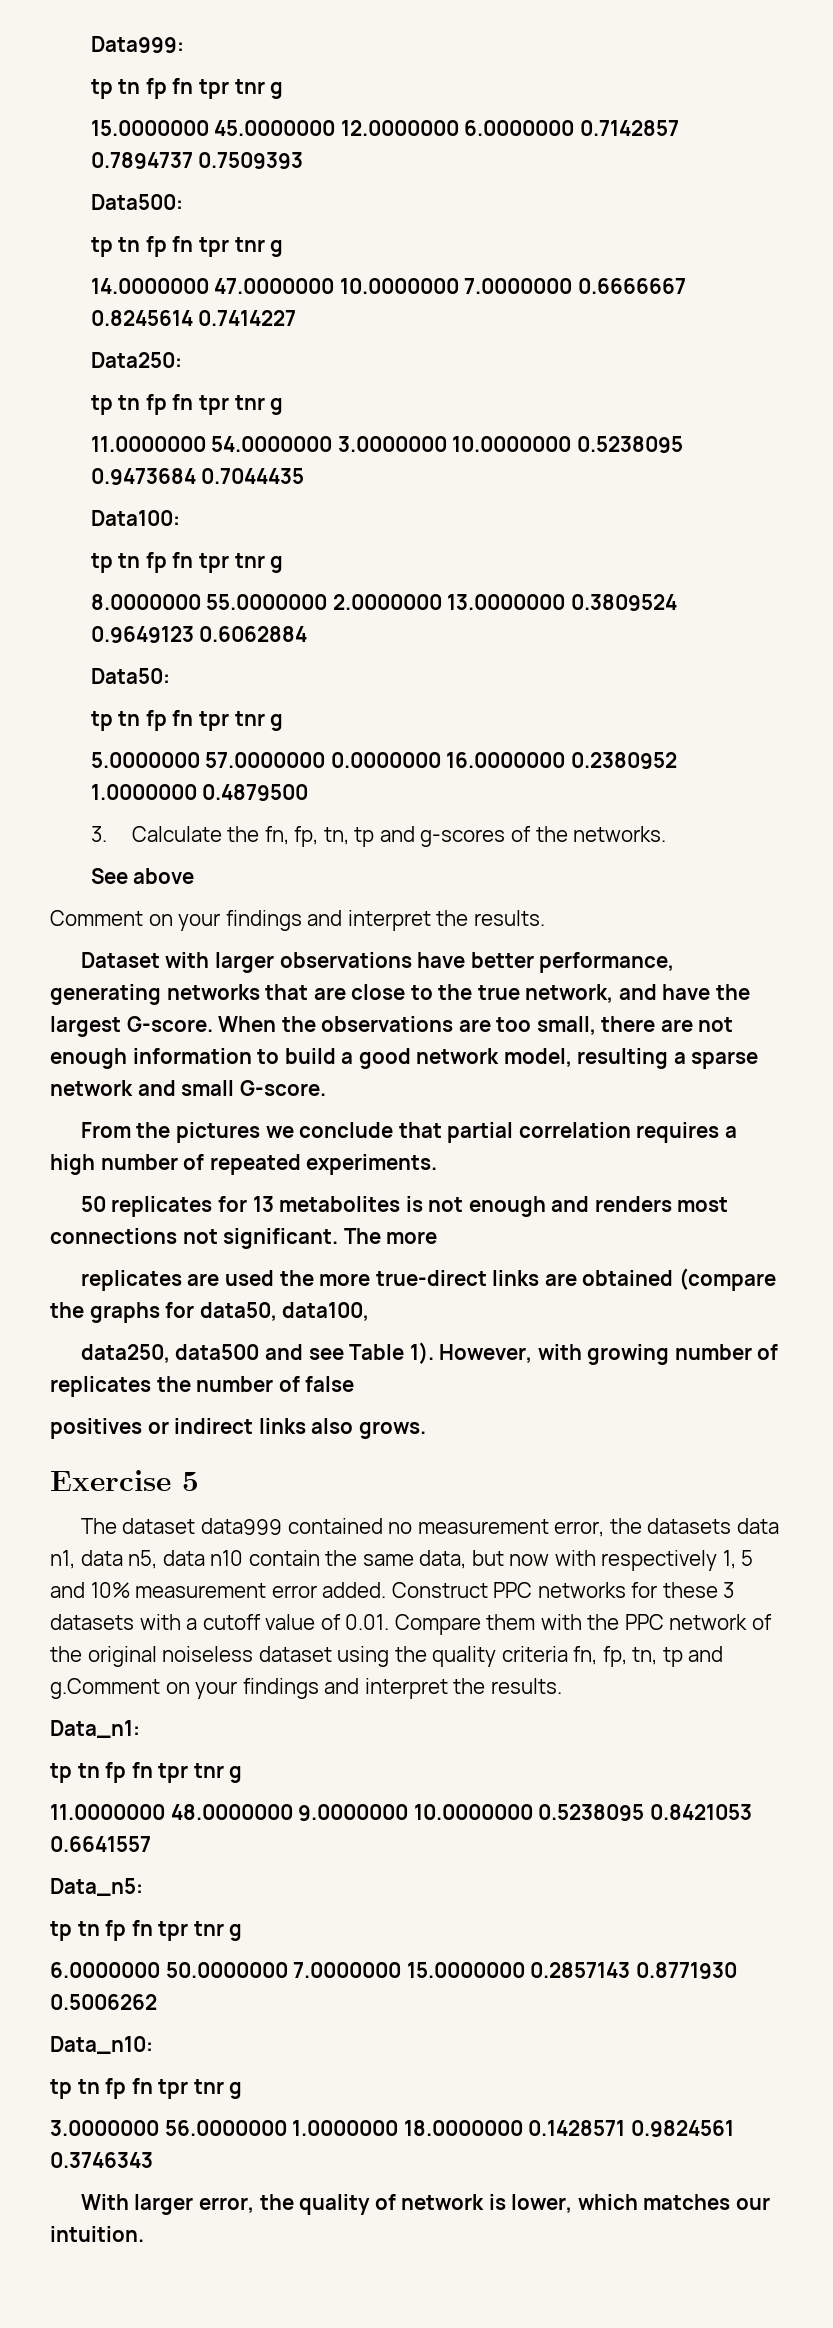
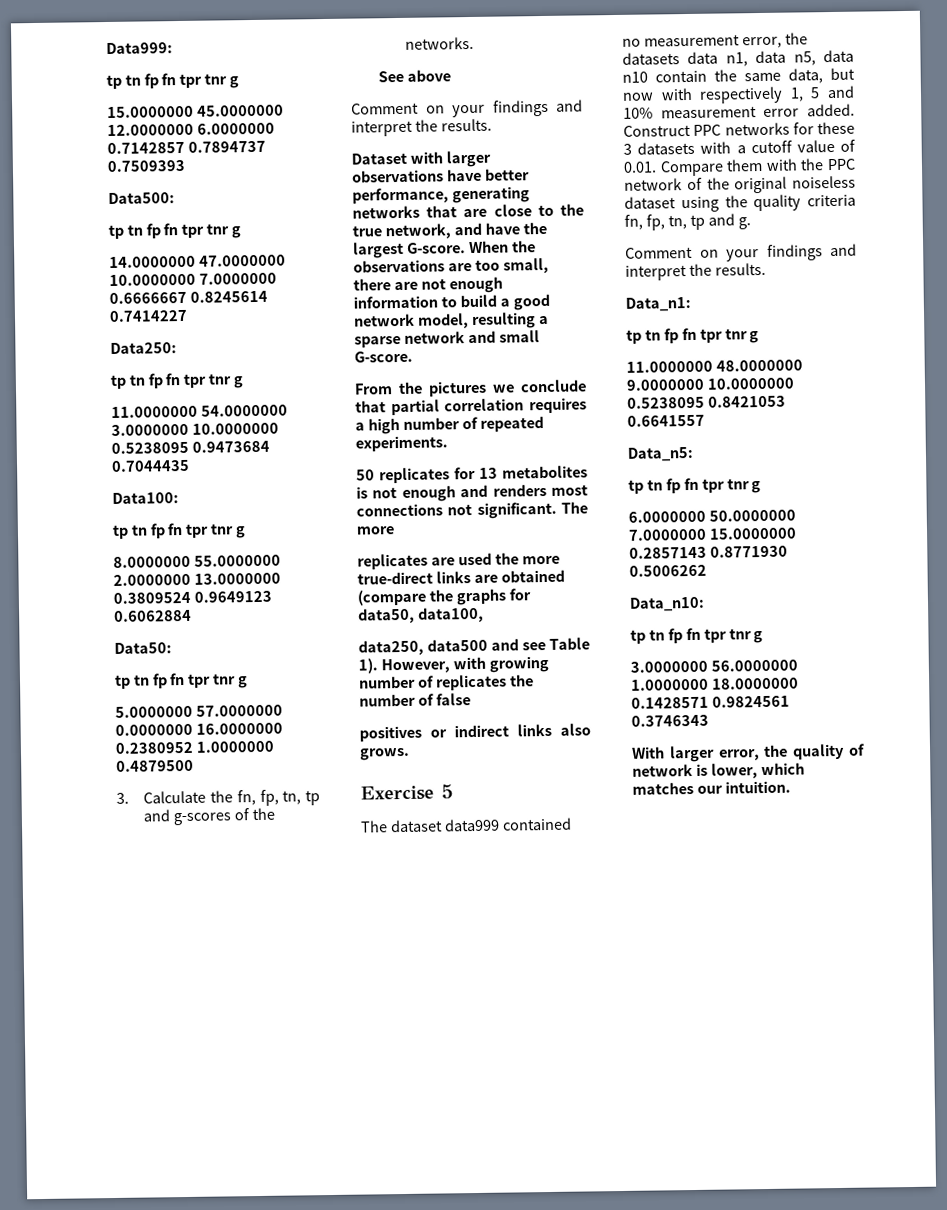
[50,1678,160,1699] g.Comment -> [737,217,751,230] [625,246,693,259] g. // Comment

